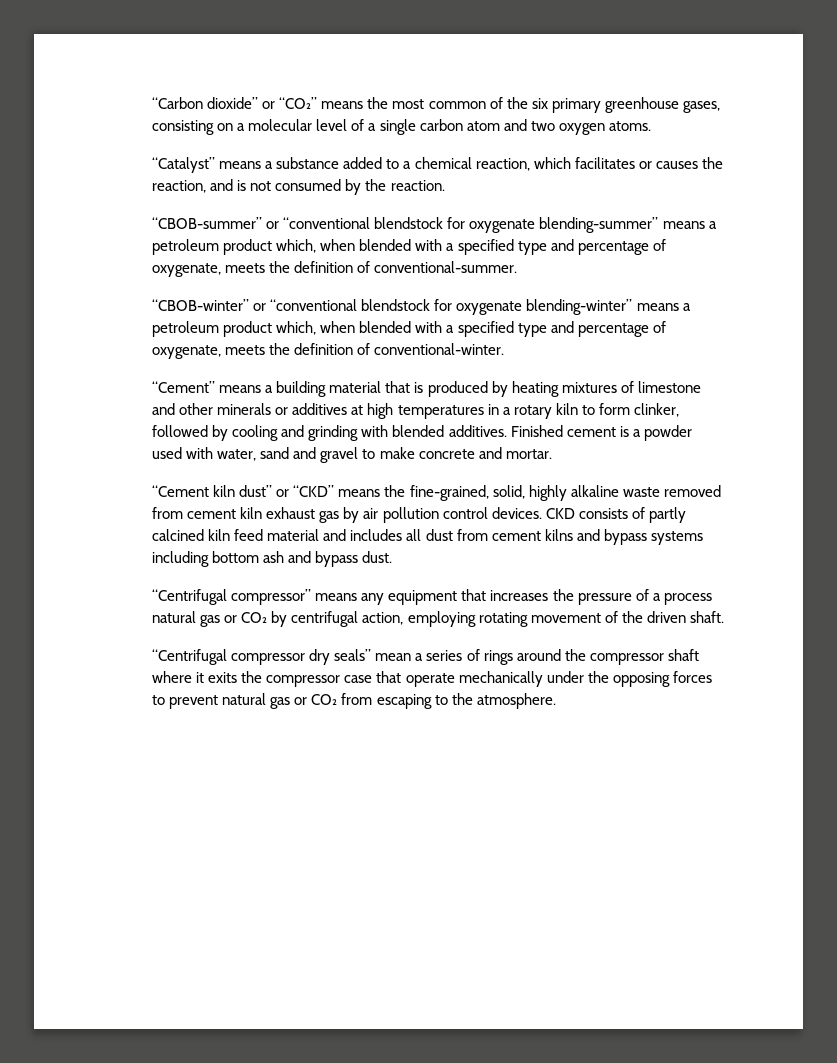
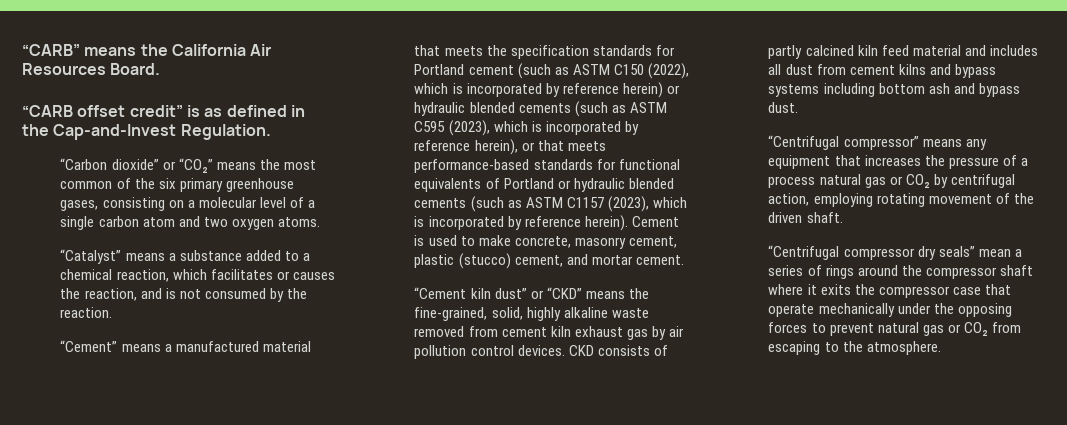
(152, 103) none -> [22,44,272,56] [22,63,161,75] [22,105,305,117] [22,124,271,140] “CARB” means the California Air Resources Board. // “CARB offset credit” is as defined in the Cap-and-Invest Regulation. //
[152,217,717,233] [152,239,666,255] [152,261,518,277] [152,299,691,315] [152,321,666,337] [152,343,505,359] // “CBOB-summer” or “conventional blendstock for oxygenate blending-summer” means a petroleum product which, when blended with a specified type and percentage of oxygenate, meets the definition of conventional-summer. // “CBOB-winter” or “conventional blendstock for oxygenate blending-winter” means a petroleum product which, when blended with a specified type and percentage of oxygenate, meets the definition of conventional-winter. -> (113, 312) none
[276,381,327,397] building -> [175,341,259,352] manufactured
[414,381,701,397] [152,403,679,419] [152,425,692,441] [152,447,552,463] is produced by heating mixtures of limestone and other minerals or additives at high temperatures in a rotary kiln to form clinker, followed by cooling and grinding with blended additives. Finished cement is a powder used with water, sand and gravel to make concrete and mortar. -> [444,45,675,59] [414,63,689,79] [414,82,680,98] [414,101,667,117] [414,120,639,136] [414,139,606,155] [414,159,680,173] [414,178,674,192] [414,196,687,212] [414,215,679,231] [414,235,677,249] [414,253,684,269] meets the specification standards for Portland cement (such as ASTM C150 (2022), which is incorporated by reference herein) or hydraulic blended cements (such as ASTM C595 (2023), which is incorporated by reference herein), or that meets performance-based standards for functional equivalents of Portland or hydraulic blended cements (such as ASTM C1157 (2023), which is incorporated by reference herein). Cement is used to make concrete, masonry cement, plastic (stucco) cement, and mortar cement.

